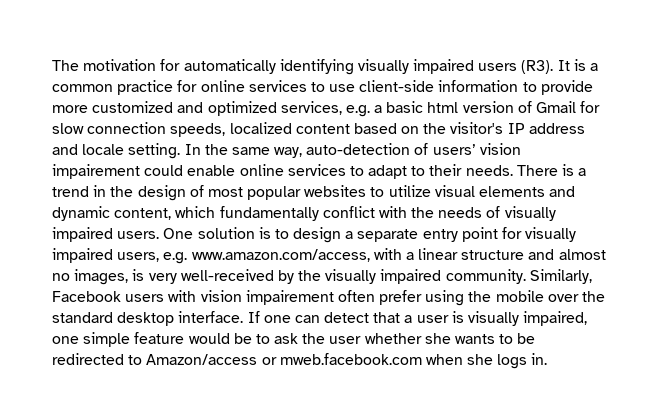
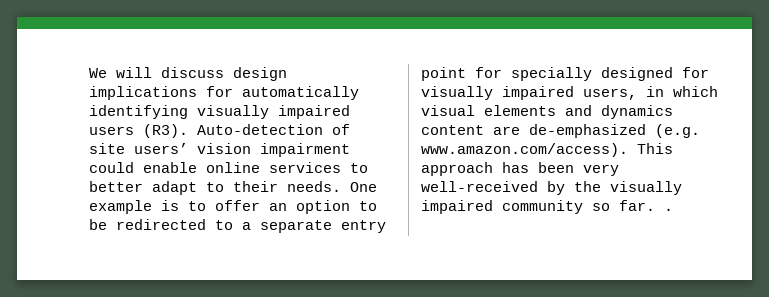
[52,59,157,71] The motivation -> [89,67,287,81] [89,86,197,100] We will discuss design implications
[557,59,599,71] [52,80,593,95] [52,101,601,117] [52,122,585,137] [52,143,429,159] It is a common practice for online services to use client-side information to provide more customized and optimized services, e.g. a basic html version of Gmail for slow connection speeds, localized content based on the visitor's IP address and locale setting. In the same way, auto-detection of -> [197,124,350,135] [89,143,125,154] Auto-detection of site
[52,164,140,179] impairement -> [260,143,350,157] impairment
(364, 171) none -> [89,181,143,192] better
[516,164,587,176] [52,185,576,201] [52,206,556,221] [52,227,342,243] There is a trend in the design of most popular websites to utilize visual elements and dynamic content, which fundamentally conflict with the needs of visually impaired users. One solution is to design -> [350,182,377,192] [89,200,377,214] [89,219,233,230] One example is to offer an option to be redirected to
[525,227,577,242] [52,248,606,264] [52,269,145,285] visually impaired users, e.g. www.amazon.com/access, with a linear structure and almost no images, is -> [511,67,709,81] [421,86,718,100] [421,105,673,119] [421,124,700,138] [421,143,673,157] [421,162,574,176] specially designed for visually impaired users, in which visual elements and dynamics content are de-emphasized (e.g. www.amazon.com/access). This approach has been
[445,269,592,284] [52,290,606,306] [52,311,588,326] [52,332,536,347] [52,353,548,369] community. Similarly, Facebook users with vision impairement often prefer using the mobile over the standard desktop interface. If one can detect that a user is visually impaired, one simple feature would be to ask the user whether she wants to be redirected to Amazon/access or mweb.facebook.com when she logs in. -> [502,200,673,214] community so far. .

